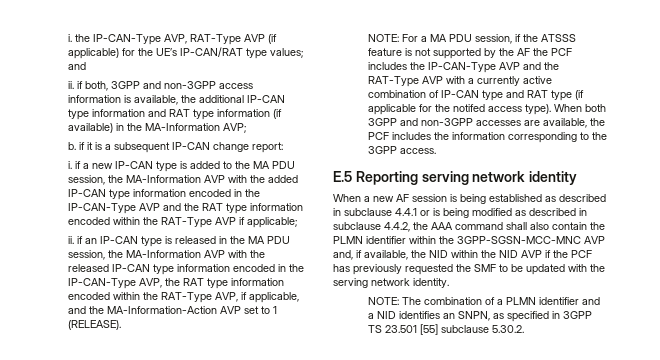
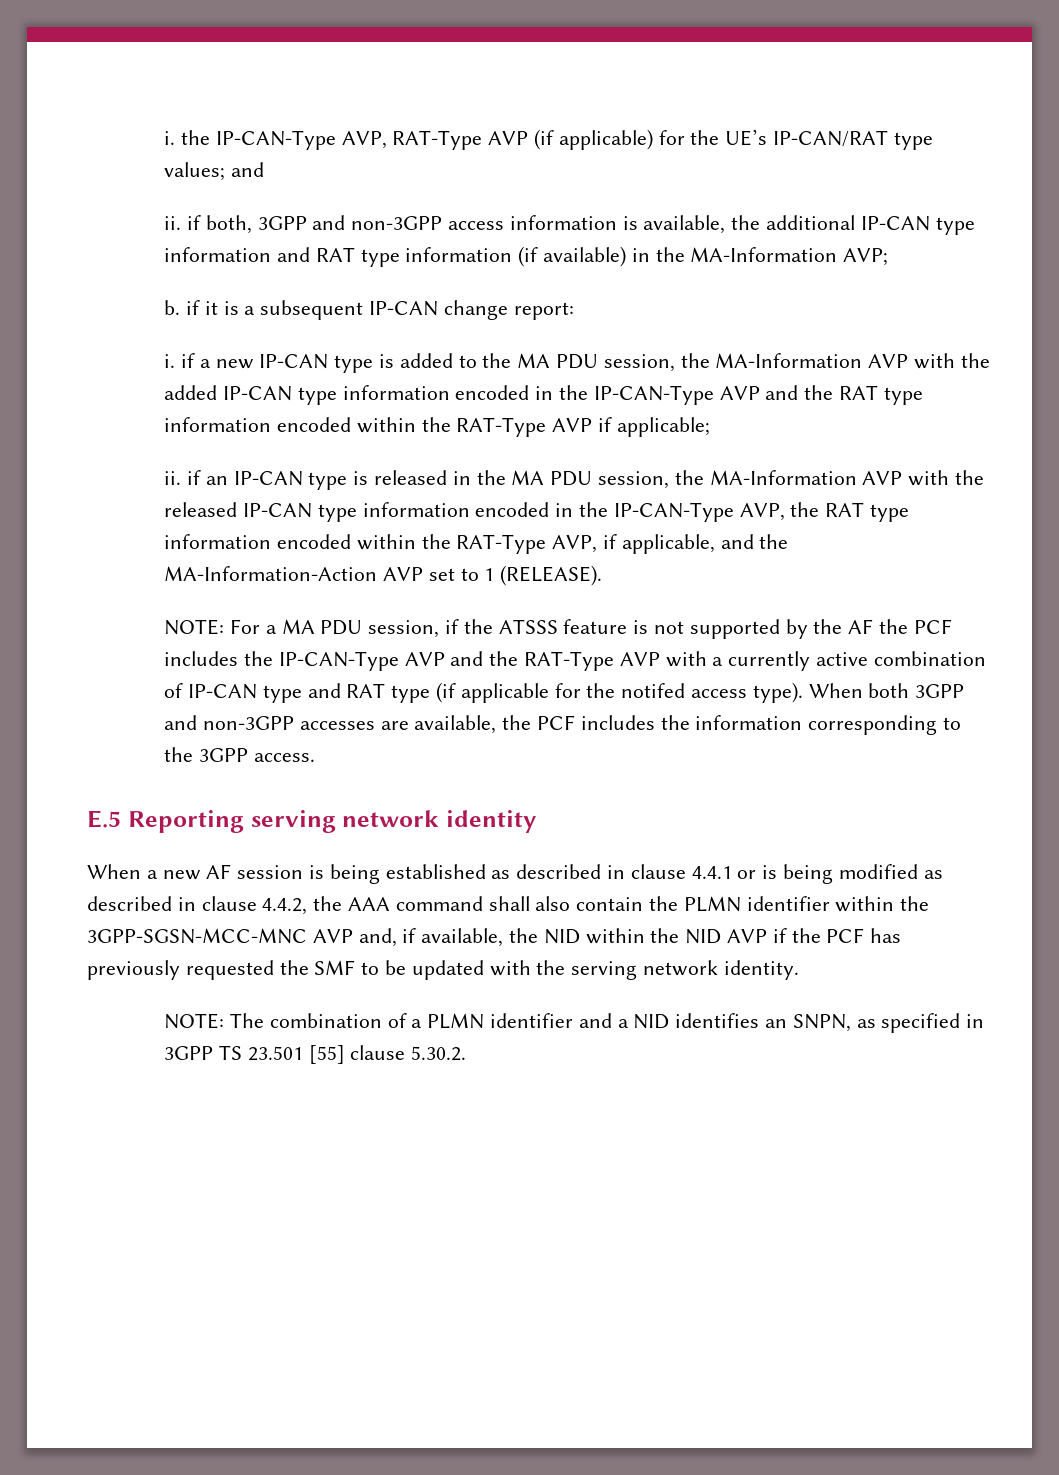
[344,208,392,216] subclause -> [630,864,686,879] clause
[333,222,381,230] subclause -> [201,896,257,911] clause
[440,325,489,333] subclause -> [350,1045,406,1060] clause

